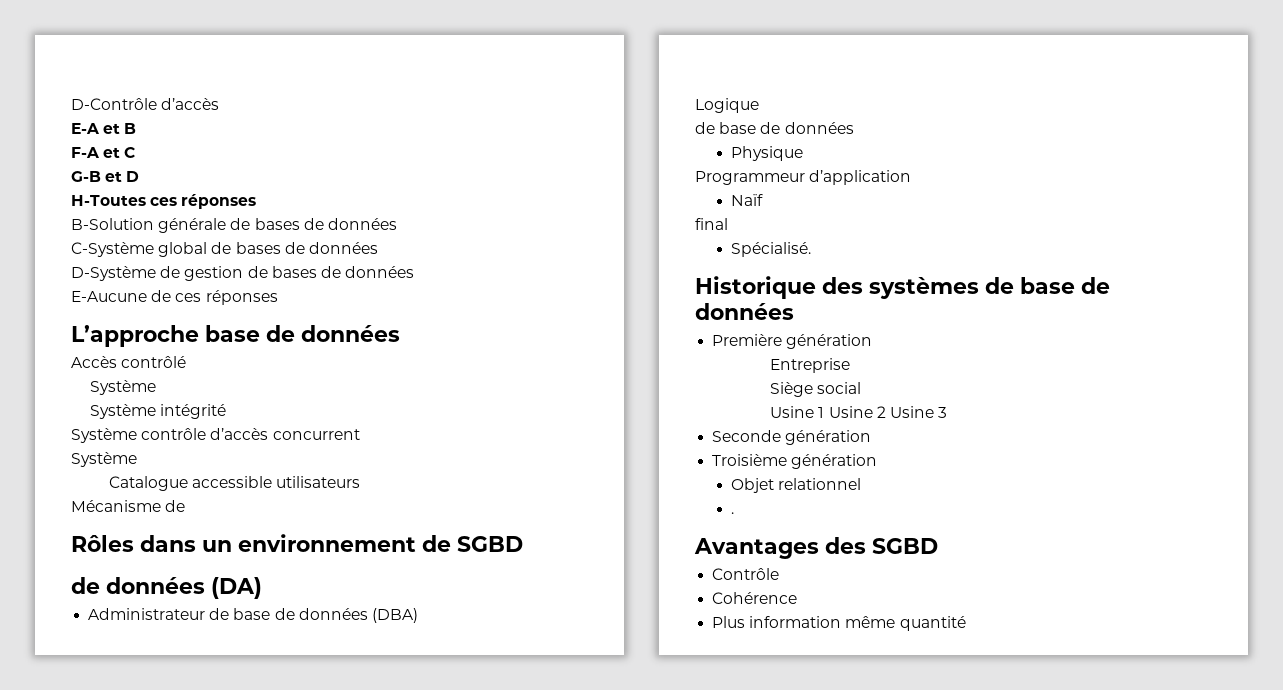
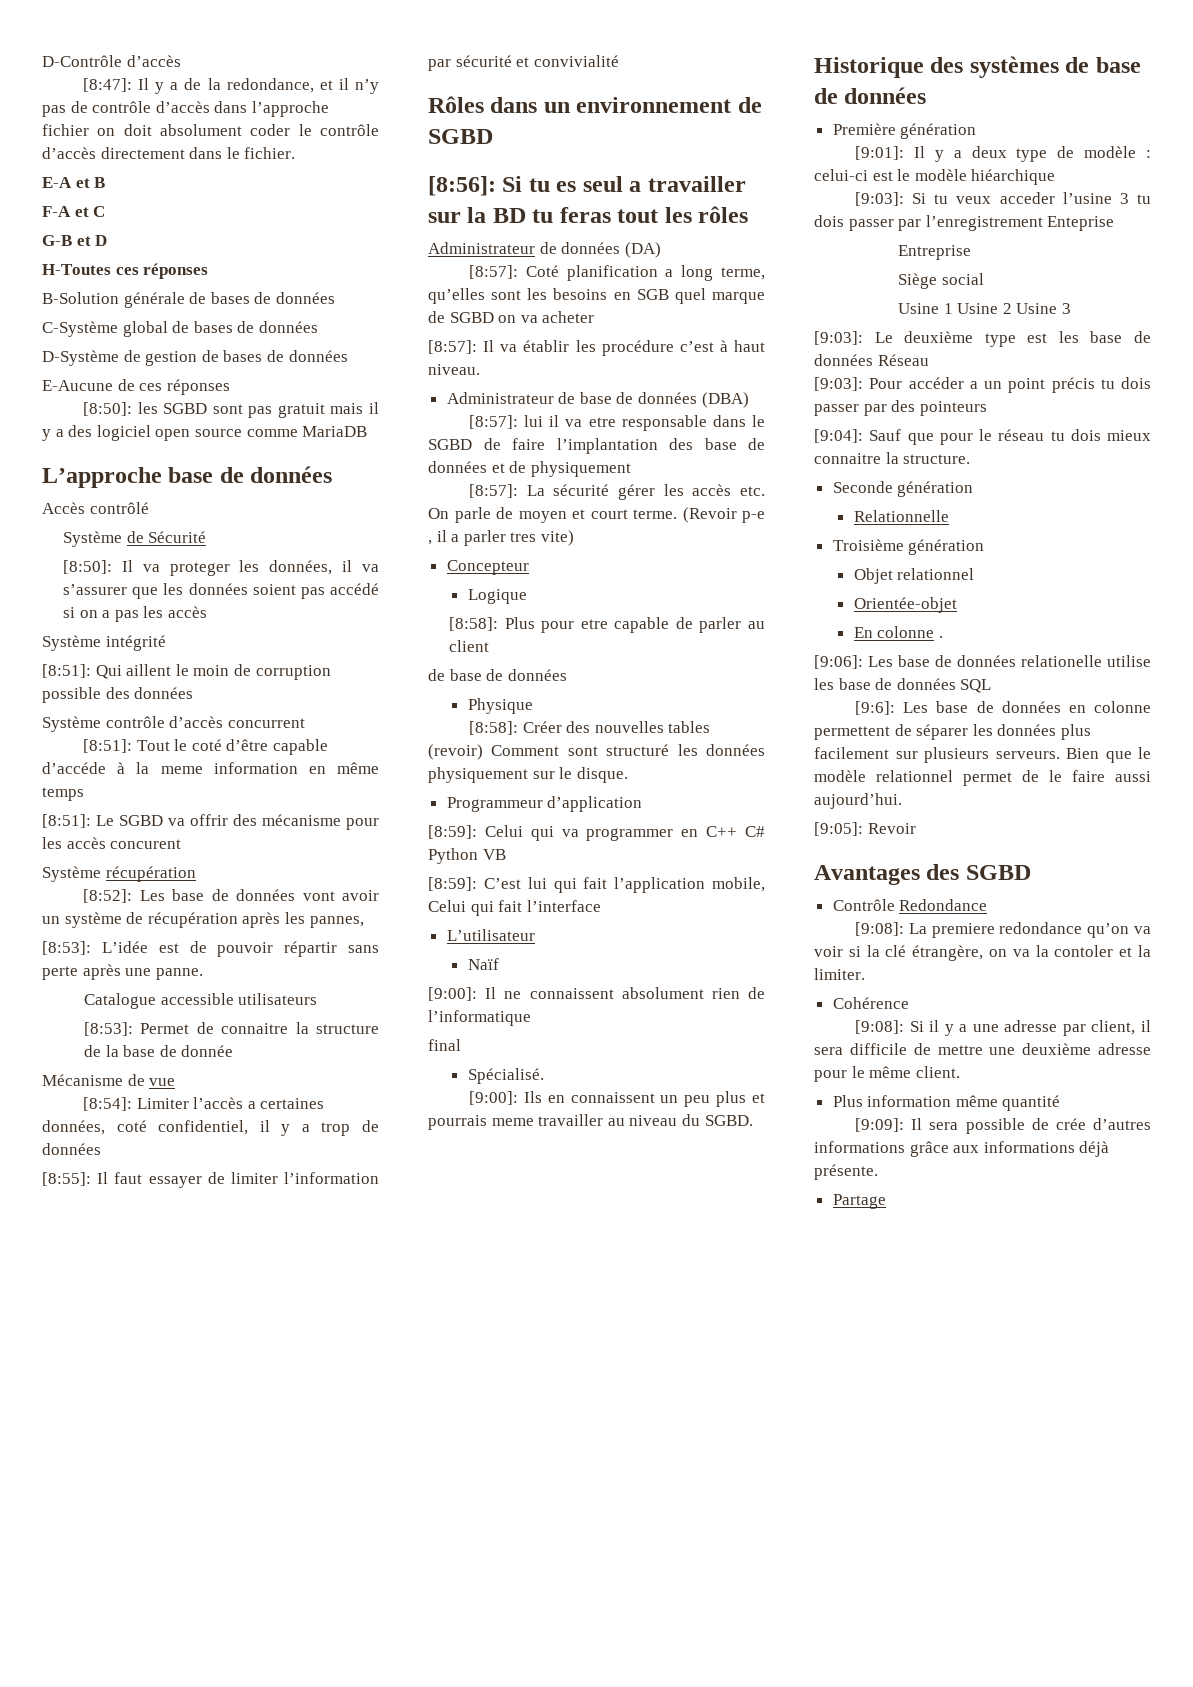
(220, 104) none -> [83,78,380,94] [42,101,329,117] [42,124,379,136] [42,147,296,159] // [8:47]: Il y a de la redondance, et il n’y pas de contrôle d’accès dans l’approche fichier on doit absolument coder le contrôle d’accès directement dans le fichier.
(278, 297) none -> [83,402,379,418] [42,425,368,441] // [8:50]: les SGBD sont pas gratuit mais il y a des logiciel open source comme MariaDB
[89,404,226,419] [71,428,360,443] [71,452,137,467] [108,476,360,491] [71,500,186,512] // Système intégrité // Système contrôle d’accès concurrent // Système // Catalogue accessible utilisateurs // Mécanisme de -> [126,531,207,543] [62,560,379,576] [62,583,380,599] [62,606,207,622] [42,635,166,651] [42,664,331,680] [42,687,194,703] [42,716,305,732] [83,739,328,755] [42,762,379,774] [42,787,84,801] [42,814,379,830] [42,837,182,849] [42,866,196,882] [83,889,379,903] [42,912,364,928] [42,941,379,957] [42,964,203,980] [83,993,318,1009] [83,1022,379,1036] [83,1045,234,1057] [42,1074,176,1086] [83,1097,325,1111] [42,1120,379,1136] [42,1143,101,1155] [42,1172,379,1188] [428,55,619,71] de Sécurité // [8:50]: Il va proteger les données, il va s’assurer que les données soient pas accédé si on a pas les accès // Système intégrité // [8:51]: Qui aillent le moin de corruption possible des données // Système contrôle d’accès concurrent // [8:51]: Tout le coté d’être capable d’accéde à la meme information en même temps // [8:51]: Le SGBD va offrir des mécanisme pour les accès concurent // Système récupération // [8:52]: Les base de données vont avoir un système de récupération après les pannes, // [8:53]: L’idée est de pouvoir répartir sans perte après une panne. // Catalogue accessible utilisateurs // [8:53]: Permet de connaitre la structure de la base de donnée // Mécanisme de vue // [8:54]: Limiter l’accès a certaines données, coté confidentiel, il y a trop de données // [8:55]: Il faut essayer de limiter l’information par sécurité et convivialité
[71,577,262,599] de données (DA) -> [428,176,746,196] [428,206,749,223] [428,242,661,258] [469,265,765,281] [428,288,765,304] [428,311,595,323] [428,340,765,356] [428,364,480,375] [8:56]: Si tu es seul a travailler sur la BD tu feras tout les rôles // Administrateur de données (DA) // [8:57]: Coté planification a long terme, qu’elles sont les besoins en SGB quel marque de SGBD on va acheter // [8:57]: Il va établir les procédure c’est à haut niveau.
[695,98,759,113] Logique -> [469,415,765,431] [428,438,765,454] [428,461,631,477] [469,484,765,500] [428,507,765,523] [428,530,574,546] [446,560,529,575] [467,589,527,604] [448,617,765,633] [448,640,489,652] [8:57]: lui il va etre responsable dans le SGBD de faire l’implantation des base de données et de physiquement // [8:57]: La sécurité gérer les accès etc. On parle de moyen et court terme. (Revoir p-e , il a parler tres vite) // Concepteur // Logique // [8:58]: Plus pour etre capable de parler au client
[695,170,912,185] [730,194,763,206] [695,218,728,230] [730,242,811,257] Programmeur d’application // Naïf // final // Spécialisé. -> [469,721,711,735] [428,744,765,760] [428,767,628,783] [446,796,643,812] [428,825,765,841] [428,848,506,864] [428,877,765,893] [428,900,601,916] [446,929,535,941] [467,958,499,970] [428,987,765,1001] [428,1010,531,1026] [428,1039,461,1051] [467,1068,544,1084] [469,1091,765,1107] [428,1114,753,1130] [8:58]: Créer des nouvelles tables (revoir) Comment sont structuré les données physiquement sur le disque. // Programmeur d’application // [8:59]: Celui qui va programmer en C++ C# Python VB // [8:59]: C’est lui qui fait l’application mobile, Celui qui fait l’interface // L’utilisateur // Naïf // [9:00]: Il ne connaissent absolument rien de l’informatique // final // Spécialisé. // [9:00]: Ils en connaissent un peu plus et pourrais meme travailler au niveau du SGBD.
(873, 341) none -> [855,146,1151,162] [814,169,1056,185] [855,192,1151,206] [814,215,1115,231] // [9:01]: Il y a deux type de modèle : celui-ci est le modèle hiéarchique // [9:03]: Si tu veux acceder l’usine 3 tu dois passer par l’enregistrement Enteprise
(948, 412) none -> [814,331,1151,347] [814,354,929,366] [814,377,1151,393] [814,400,987,416] [814,429,1151,445] [814,452,971,464] // [9:03]: Le deuxième type est les base de données Réseau // [9:03]: Pour accéder a un point précis tu dois passer par des pointeurs // [9:04]: Sauf que pour le réseau tu dois mieux connaitre la structure.
(872, 437) none -> [853,510,949,522] // Relationnelle
[730,512,734,514] [694,537,938,559] [712,568,780,580] [712,592,798,604] [712,616,966,631] . // Avantages des SGBD // Contrôle // Cohérence // Plus information même quantité -> [853,597,957,613] [853,626,943,638] [814,655,1151,669] [814,678,992,693] [855,701,1151,715] [814,724,1091,740] [814,747,1151,763] [814,770,1151,786] [814,793,902,809] [814,822,916,836] [814,864,1031,885] [832,899,988,911] [855,922,1151,938] [814,945,1151,961] [814,968,865,980] [832,997,909,1009] [855,1020,1151,1036] [814,1043,1151,1055] [814,1066,960,1082] [832,1095,1061,1111] [855,1118,1151,1134] [814,1141,1110,1157] [814,1164,878,1180] [832,1194,886,1209] Orientée-objet // En colonne . // [9:06]: Les base de données relationelle utilise les base de données SQL // [9:6]: Les base de données en colonne permettent de séparer les données plus facilement sur plusieurs serveurs. Bien que le modèle relationnel permet de le faire aussi aujourd’hui. // [9:05]: Revoir // Avantages des SGBD // Contrôle Redondance // [9:08]: La premiere redondance qu’on va voir si la clé étrangère, on va la contoler et la limiter. // Cohérence // [9:08]: Si il y a une adresse par client, il sera difficile de mettre une deuxième adresse pour le même client. // Plus information même quantité // [9:09]: Il sera possible de crée d’autres informations grâce aux informations déjà présente. // Partage

